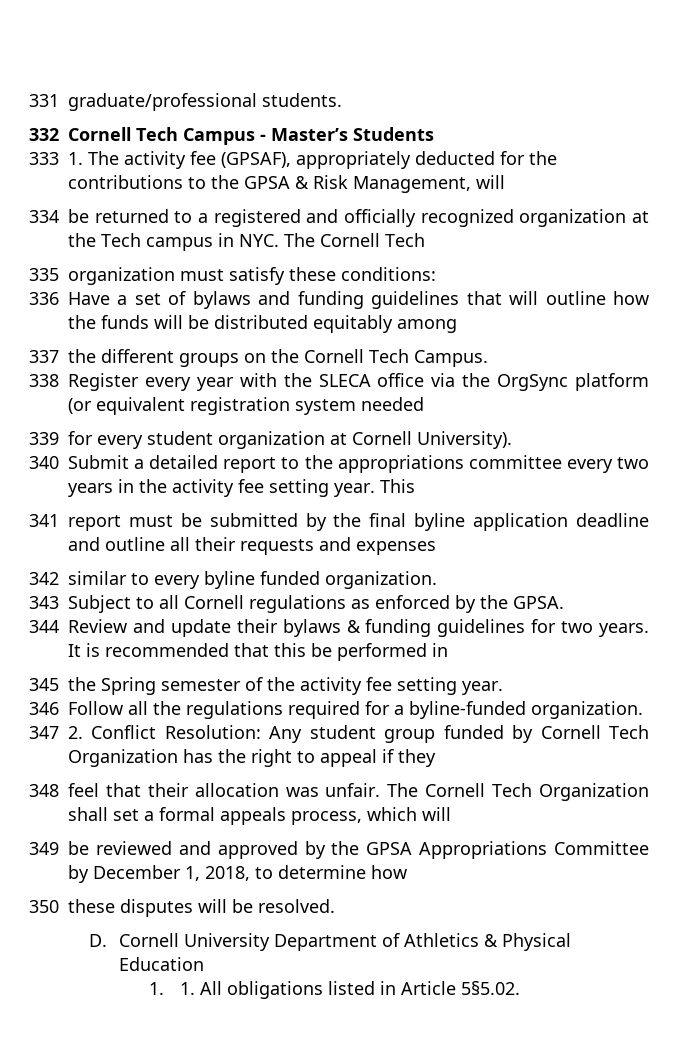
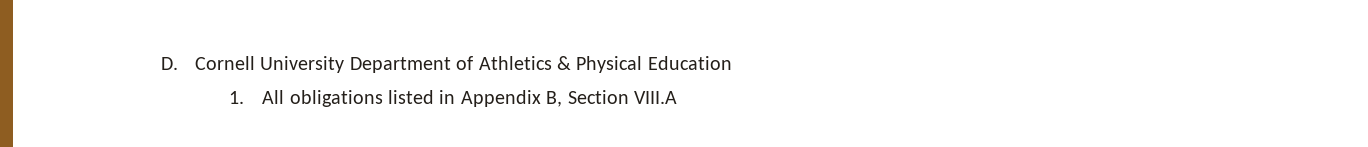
[29,93,342,111] [29,127,434,145] [29,151,557,169] [68,175,505,193] [29,209,649,227] [68,233,425,251] [29,267,436,285] [29,291,649,309] [68,315,457,333] [29,349,488,367] [29,373,649,391] [68,397,424,415] [29,431,512,449] [29,455,649,473] [68,479,415,497] [29,513,650,531] [68,537,436,555] [29,571,437,589] [29,595,564,613] [29,619,649,637] [68,643,448,661] [29,677,503,695] [29,701,643,719] [29,725,650,743] [68,749,436,767] [29,783,650,801] [68,807,451,825] [29,841,649,859] [68,865,407,883] [29,899,335,917] 331 graduate/professional students. // 332 Cornell Tech Campus - Master’s Students // 333 1. The activity fee (GPSAF), appropriately deducted for the contributions to the GPSA & Risk Management, will // 334 be returned to a registered and officially recognized organization at the Tech campus in NYC. The Cornell Tech // 335 organization must satisfy these conditions: // 336 Have a set of bylaws and funding guidelines that will outline how the funds will be distributed equitably among // 337 the different groups on the Cornell Tech Campus. // 338 Register every year with the SLECA office via the OrgSync platform (or equivalent registration system needed // 339 for every student organization at Cornell University). // 340 Submit a detailed report to the appropriations committee every two years in the activity fee setting year. This // 341 report must be submitted by the final byline application deadline and outline all their requests and expenses // 342 similar to every byline funded organization. // 343 Subject to all Cornell regulations as enforced by the GPSA. // 344 Review and update their bylaws & funding guidelines for two years. It is recommended that this be performed in // 345 the Spring semester of the activity fee setting year. // 346 Follow all the regulations required for a byline-funded organization. // 347 2. Conflict Resolution: Any student group funded by Cornell Tech Organization has the right to appeal if they // 348 feel that their allocation was unfair. The Cornell Tech Organization shall set a formal appeals process, which will // 349 be reviewed and approved by the GPSA Appropriations Committee by December 1, 2018, to determine how // 350 these disputes will be resolved. // -> (161, 63) none
[179,982,195,995] 1. -> (244, 97) none
[400,981,520,995] Article 5§5.02. -> [460,90,678,107] Appendix B, Section VIII.A

